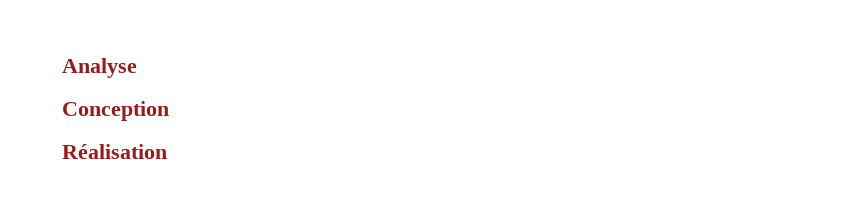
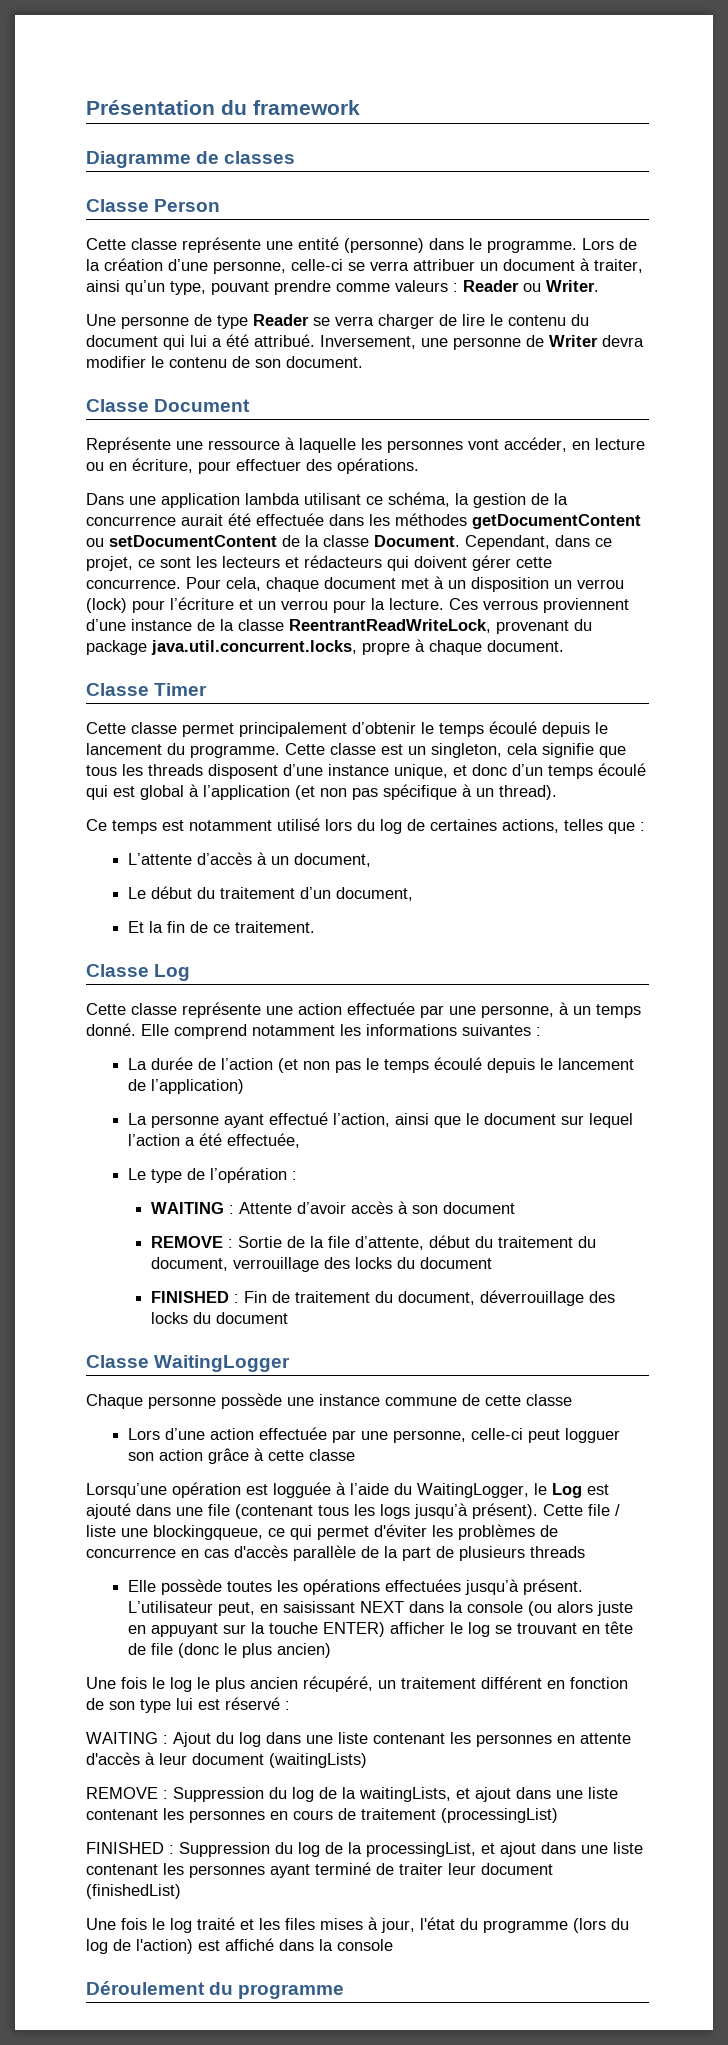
[62,58,137,78] [62,101,169,121] [62,144,167,159] Analyse // Conception // Réalisation -> [86,100,360,115] [86,151,296,168] [86,199,221,212] [86,237,637,253] [86,258,643,274] [86,280,599,295] [86,314,589,329] [86,334,644,350] [86,356,363,368] [86,399,251,412] [86,437,645,453] [86,458,419,474] [86,492,568,508] [86,513,641,529] [86,535,612,550] [86,555,552,571] [86,576,624,592] [86,597,629,613] [86,619,592,634] [86,639,564,655] [86,683,208,696] [86,721,608,737] [86,743,626,758] [86,763,646,779] [86,784,557,800] [86,818,645,834] [127,852,371,867] [127,886,413,901] [127,921,315,933] [86,964,191,981] [86,1002,641,1018] [86,1023,541,1039] [127,1057,634,1073] [127,1079,244,1094] [127,1112,633,1128] [127,1133,300,1148] [127,1167,297,1183] [150,1201,515,1214] [150,1235,596,1250] [150,1257,492,1272] [150,1290,615,1306] [150,1312,288,1324] [86,1355,291,1372] [86,1393,572,1409] [127,1427,620,1443] [127,1448,355,1464] [86,1482,609,1498] [86,1503,620,1519] [86,1524,558,1540] [86,1545,585,1561] [127,1579,583,1595] [127,1601,633,1616] [127,1621,633,1637] [127,1643,331,1658] [86,1676,628,1692] [86,1697,290,1713] [86,1732,631,1747] [86,1752,367,1768] [86,1787,618,1802] [86,1808,558,1823] [86,1842,643,1857] [86,1862,553,1878] [86,1884,181,1899] [86,1917,629,1933] [86,1938,393,1954] [86,1981,345,1999] Présentation du framework // Diagramme de classes // Classe Person // Cette classe représente une entité (personne) dans le programme. Lors de la création d’une personne, celle-ci se verra attribuer un document à traiter, ainsi qu’un type, pouvant prendre comme valeurs : Reader ou Writer. // Une personne de type Reader se verra charger de lire le contenu du document qui lui a été attribué. Inversement, une personne de Writer devra modifier le contenu de son document. // Classe Document // Représente une ressource à laquelle les personnes vont accéder, en lecture ou en écriture, pour effectuer des opérations. // Dans une application lambda utilisant ce schéma, la gestion de la concurrence aurait été effectuée dans les méthodes getDocumentContent ou setDocumentContent de la classe Document. Cependant, dans ce projet, ce sont les lecteurs et rédacteurs qui doivent gérer cette concurrence. Pour cela, chaque document met à un disposition un verrou (lock) pour l’écriture et un verrou pour la lecture. Ces verrous proviennent d’une instance de la classe ReentrantReadWriteLock, provenant du package java.util.concurrent.locks, propre à chaque document. // Classe Timer // Cette classe permet principalement d’obtenir le temps écoulé depuis le lancement du programme. Cette classe est un singleton, cela signifie que tous les threads disposent d’une instance unique, et donc d’un temps écoulé qui est global à l’application (et non pas spécifique à un thread). // Ce temps est notamment utilisé lors du log de certaines actions, telles que : // L’attente d’accès à un document, // Le début du traitement d’un document, // Et la fin de ce traitement. // Classe Log // Cette classe représente une action effectuée par une personne, à un temps donné. Elle comprend notamment les informations suivantes : // La durée de l’action (et non pas le temps écoulé depuis le lancement de l’application) // La personne ayant effectué l’action, ainsi que le document sur lequel l’action a été effectuée, // Le type de l’opération : // WAITING : Attente d’avoir accès à son document // REMOVE : Sortie de la file d’attente, début du traitement du document, verrouillage des locks du document // FINISHED : Fin de traitement du document, déverrouillage des locks du document // Classe WaitingLogger // Chaque personne possède une instance commune de cette classe // Lors d’une action effectuée par une personne, celle-ci peut logguer son action grâce à cette classe // Lorsqu’une opération est logguée à l’aide du WaitingLogger, le Log est ajouté dans une file (contenant tous les logs jusqu’à présent). Cette file / liste une blockingqueue, ce qui permet d'éviter les problèmes de concurrence en cas d'accès parallèle de la part de plusieurs threads // Elle possède toutes les opérations effectuées jusqu’à présent. L’utilisateur peut, en saisissant NEXT dans la console (ou alors juste en appuyant sur la touche ENTER) afficher le log se trouvant en tête de file (donc le plus ancien) // Une fois le log le plus ancien récupéré, un traitement différent en fonction de son type lui est réservé : // WAITING : Ajout du log dans une liste contenant les personnes en attente d'accès à leur document (waitingLists) // REMOVE : Suppression du log de la waitingLists, et ajout dans une liste contenant les personnes en cours de traitement (processingList) // FINISHED : Suppression du log de la processingList, et ajout dans une liste contenant les personnes ayant terminé de traiter leur document (finishedList) // Une fois le log traité et les files mises à jour, l'état du programme (lors du log de l'action) est affiché dans la console // Déroulement du programme

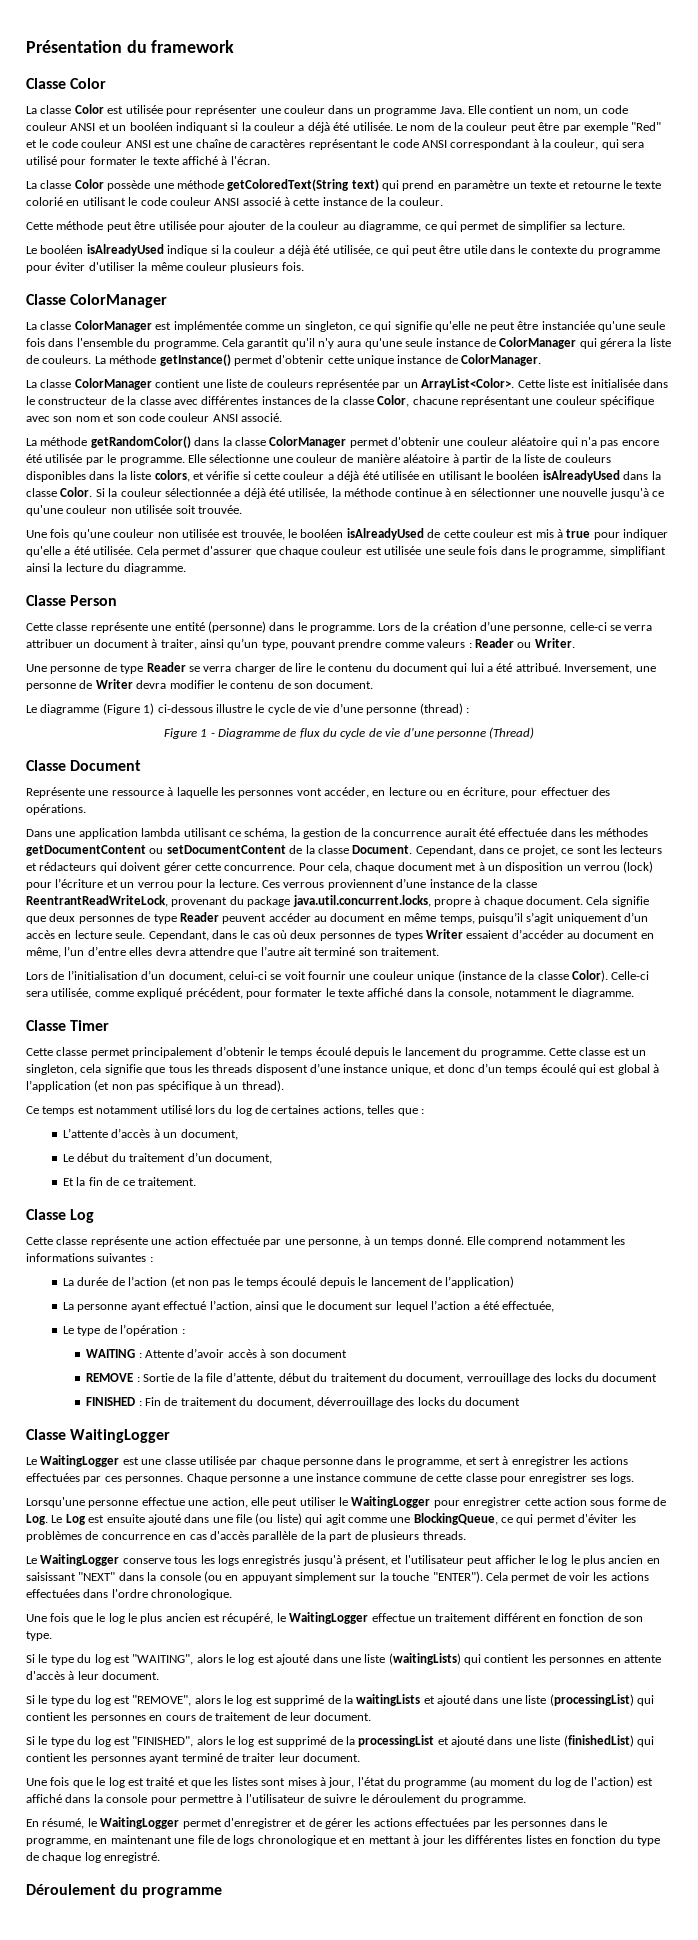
[86,151,296,168] Diagramme de classes -> [26,78,107,89] [26,104,628,116] [26,122,662,133] [26,139,645,150] [26,156,270,167] [26,179,662,191] [26,197,443,206] [26,221,625,232] [26,244,660,256] [26,262,304,273] [26,294,168,308] [26,320,666,332] [26,337,671,349] [26,354,542,366] [26,378,668,390] [26,395,654,407] [26,413,282,422] [26,436,659,448] [26,454,611,465] [26,470,661,482] [26,487,665,499] [26,505,242,516] [26,528,669,540] [26,546,666,557] [26,563,186,574] Classe Color // La classe Color est utilisée pour représenter une couleur dans un programme Java. Elle contient un nom, un code couleur ANSI et un booléen indiquant si la couleur a déjà été utilisée. Le nom de la couleur peut être par exemple "Red" et le code couleur ANSI est une chaîne de caractères représentant le code ANSI correspondant à la couleur, qui sera utilisé pour formater le texte affiché à l'écran. // La classe Color possède une méthode getColoredText(String text) qui prend en paramètre un texte et retourne le texte colorié en utilisant le code couleur ANSI associé à cette instance de la couleur. // Cette méthode peut être utilisée pour ajouter de la couleur au diagramme, ce qui permet de simplifier sa lecture. // Le booléen isAlreadyUsed indique si la couleur a déjà été utilisée, ce qui peut être utile dans le contexte du programme pour éviter d'utiliser la même couleur plusieurs fois. // Classe ColorManager // La classe ColorManager est implémentée comme un singleton, ce qui signifie qu'elle ne peut être instanciée qu'une seule fois dans l'ensemble du programme. Cela garantit qu'il n'y aura qu'une seule instance de ColorManager qui gérera la liste de couleurs. La méthode getInstance() permet d'obtenir cette unique instance de ColorManager. // La classe ColorManager contient une liste de couleurs représentée par un ArrayList<Color>. Cette liste est initialisée dans le constructeur de la classe avec différentes instances de la classe Color, chacune représentant une couleur spécifique avec son nom et son code couleur ANSI associé. // La méthode getRandomColor() dans la classe ColorManager permet d'obtenir une couleur aléatoire qui n'a pas encore été utilisée par le programme. Elle sélectionne une couleur de manière aléatoire à partir de la liste de couleurs disponibles dans la liste colors, et vérifie si cette couleur a déjà été utilisée en utilisant le booléen isAlreadyUsed dans la classe Color. Si la couleur sélectionnée a déjà été utilisée, la méthode continue à en sélectionner une nouvelle jusqu'à ce qu'une couleur non utilisée soit trouvée. // Une fois qu'une couleur non utilisée est trouvée, le booléen isAlreadyUsed de cette couleur est mis à true pour indiquer qu'elle a été utilisée. Cela permet d'assurer que chaque couleur est utilisée une seule fois dans le programme, simplifiant ainsi la lecture du diagramme.
(363, 362) none -> [26,703,469,715] [163,727,535,739] // Le diagramme (Figure 1) ci-dessous illustre le cycle de vie d’une personne (thread) : // Figure 1 - Diagramme de flux du cycle de vie d'une personne (Thread)
(564, 646) none -> [586,896,649,907] [26,912,648,924] [26,929,654,941] [26,946,440,958] [26,970,650,982] [26,988,634,999] Cela signifie que deux personnes de type Reader peuvent accéder au document en même temps, puisqu’il s’agit uniquement d’un accès en lecture seule. Cependant, dans le cas où deux personnes de types Writer essaient d’accéder au document en même, l’un d’entre elles devra attendre que l’autre ait terminé son traitement. // Lors de l’initialisation d’un document, celui-ci se voit fournir une couleur unique (instance de la classe Color). Celle-ci sera utilisée, comme expliqué précédent, pour formater le texte affiché dans la console, notamment le diagramme.
(291, 1363) none -> [26,1455,629,1467] [26,1473,184,1484] Le WaitingLogger est une classe utilisée par chaque personne dans le programme, et sert à enregistrer les actions effectuées par ces personnes.
[221,1393,282,1409] possède -> [283,1476,290,1482] a
[127,1427,620,1443] [127,1448,355,1464] [86,1482,547,1498] // Lors d’une action effectuée par une personne, celle-ci peut logguer son action grâce à cette classe // Lorsqu’une opération est logguée à l’aide du WaitingLogger, le -> [499,1473,634,1484] [26,1496,666,1508] [26,1514,63,1525] pour enregistrer ses logs. // Lorsqu'une personne effectue une action, elle peut utiliser le WaitingLogger pour enregistrer cette action sous forme de Log. Le
(609, 1489) none -> [106,1514,145,1523] ensuite
[235,1503,620,1519] [86,1525,263,1540] (contenant tous les logs jusqu’à présent). Cette file / liste une blockingqueue, -> [255,1513,498,1525] (ou liste) qui agit comme une BlockingQueue,
[530,1546,585,1558] [127,1579,583,1595] [127,1601,633,1616] [127,1621,633,1637] [127,1643,331,1658] [86,1676,373,1692] threads // Elle possède toutes les opérations effectuées jusqu’à présent. L’utilisateur peut, en saisissant NEXT dans la console (ou alors juste en appuyant sur la touche ENTER) afficher le log se trouvant en tête de file (donc le plus ancien) // Une fois le log le plus ancien récupéré, -> [422,1531,466,1540] [26,1554,660,1566] [26,1571,649,1583] [26,1589,233,1600] [26,1612,415,1624] threads. // Le WaitingLogger conserve tous les logs enregistrés jusqu'à présent, et l'utilisateur peut afficher le log le plus ancien en saisissant "NEXT" dans la console (ou en appuyant simplement sur la touche "ENTER"). Cela permet de voir les actions effectuées dans l'ordre chronologique. // Une fois que le log le plus ancien est récupéré, le WaitingLogger effectue
[140,1697,290,1713] [86,1732,445,1747] type lui est réservé : // WAITING : Ajout du log dans une liste contenant -> [26,1631,52,1641] [26,1653,530,1665] type. // Si le type du log est "WAITING", alors le log est ajouté dans une liste (waitingLists) qui contient
[192,1753,367,1768] [86,1787,618,1802] [86,1809,158,1820] document (waitingLists) // REMOVE : Suppression du log de la waitingLists, et ajout dans une liste contenant -> [102,1671,160,1680] [26,1694,654,1706] [26,1712,71,1721] document. // Si le type du log est "REMOVE", alors le log est supprimé de la waitingLists et ajouté dans une liste (processingList) qui contient
[441,1808,558,1823] [86,1842,643,1857] [86,1864,158,1875] (processingList) // FINISHED : Suppression du log de la processingList, et ajout dans une liste contenant -> [273,1712,372,1721] [26,1735,654,1747] [26,1753,71,1762] de leur document. // Si le type du log est "FINISHED", alors le log est supprimé de la processingList et ajouté dans une liste (finishedList) qui contient
[481,1863,553,1875] [86,1884,181,1899] [86,1918,192,1933] document (finishedList) // Une fois le log -> [303,1753,360,1762] [26,1777,144,1788] document. // Une fois que le log est
[259,1918,315,1930] les files -> [191,1777,286,1788] que les listes sont
[573,1918,606,1933] (lors -> [469,1776,536,1788] (au moment
(393, 1945) none -> [150,1794,526,1805] [26,1817,607,1829] [26,1835,661,1846] [26,1852,161,1863] pour permettre à l'utilisateur de suivre le déroulement du programme. // En résumé, le WaitingLogger permet d'enregistrer et de gérer les actions effectuées par les personnes dans le programme, en maintenant une file de logs chronologique et en mettant à jour les différentes listes en fonction du type de chaque log enregistré.

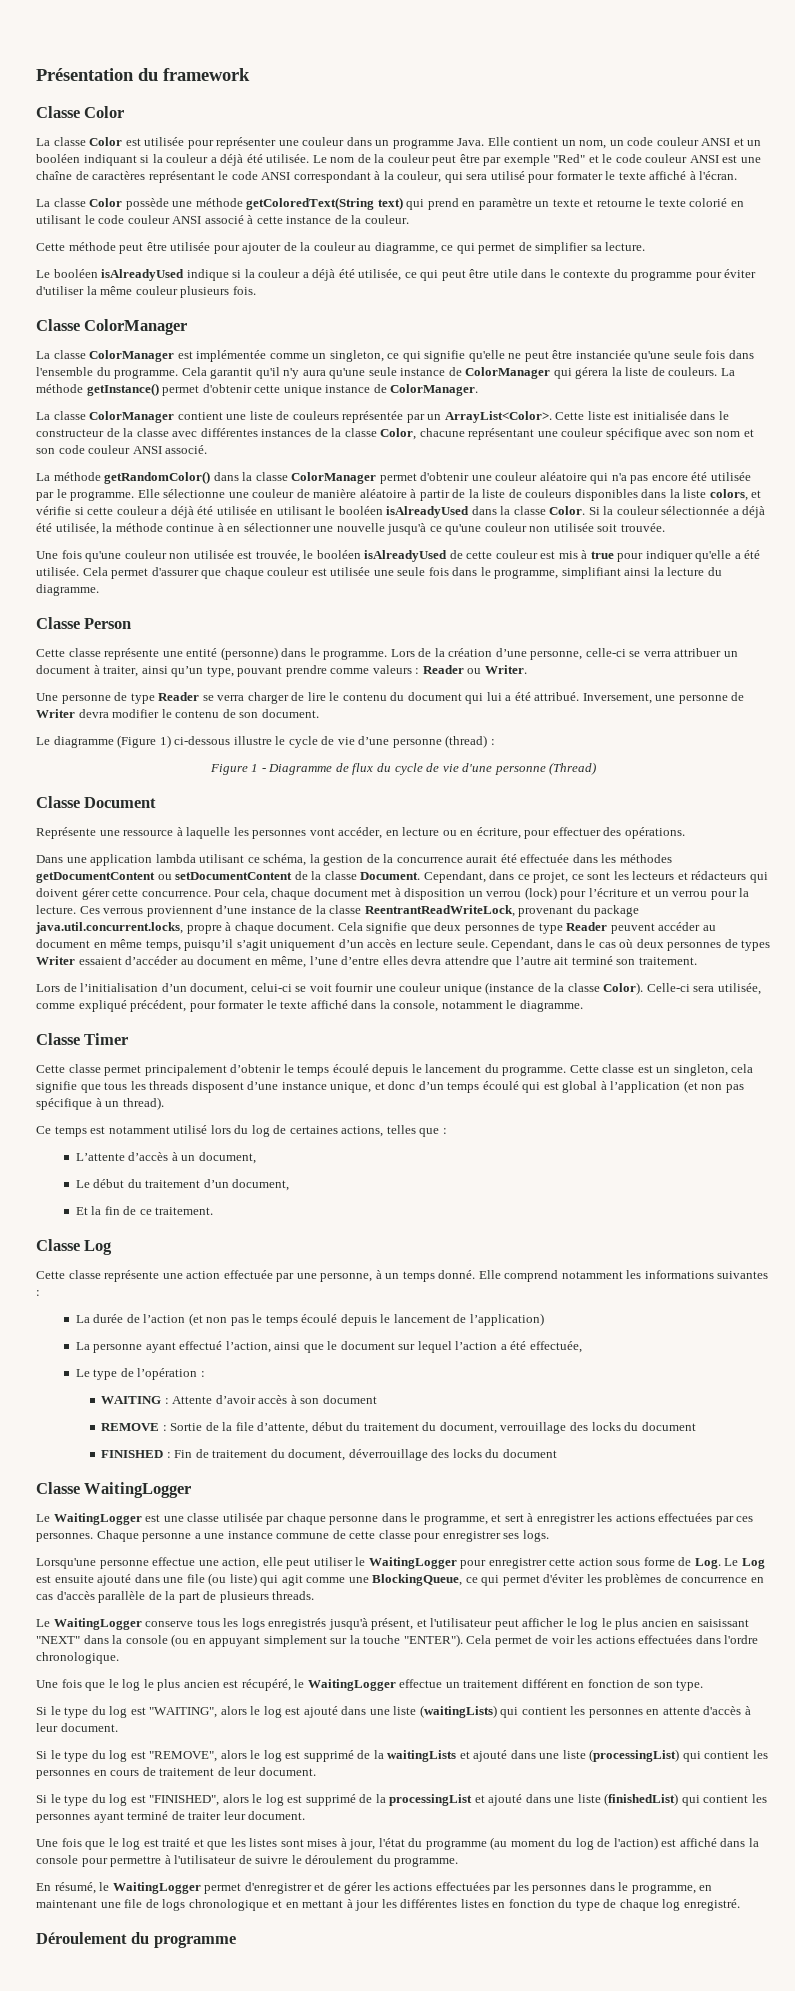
[487,865,502,871] un -> (401, 892) none
[64,946,85,956] l’un -> [309,956,338,965] l’une

